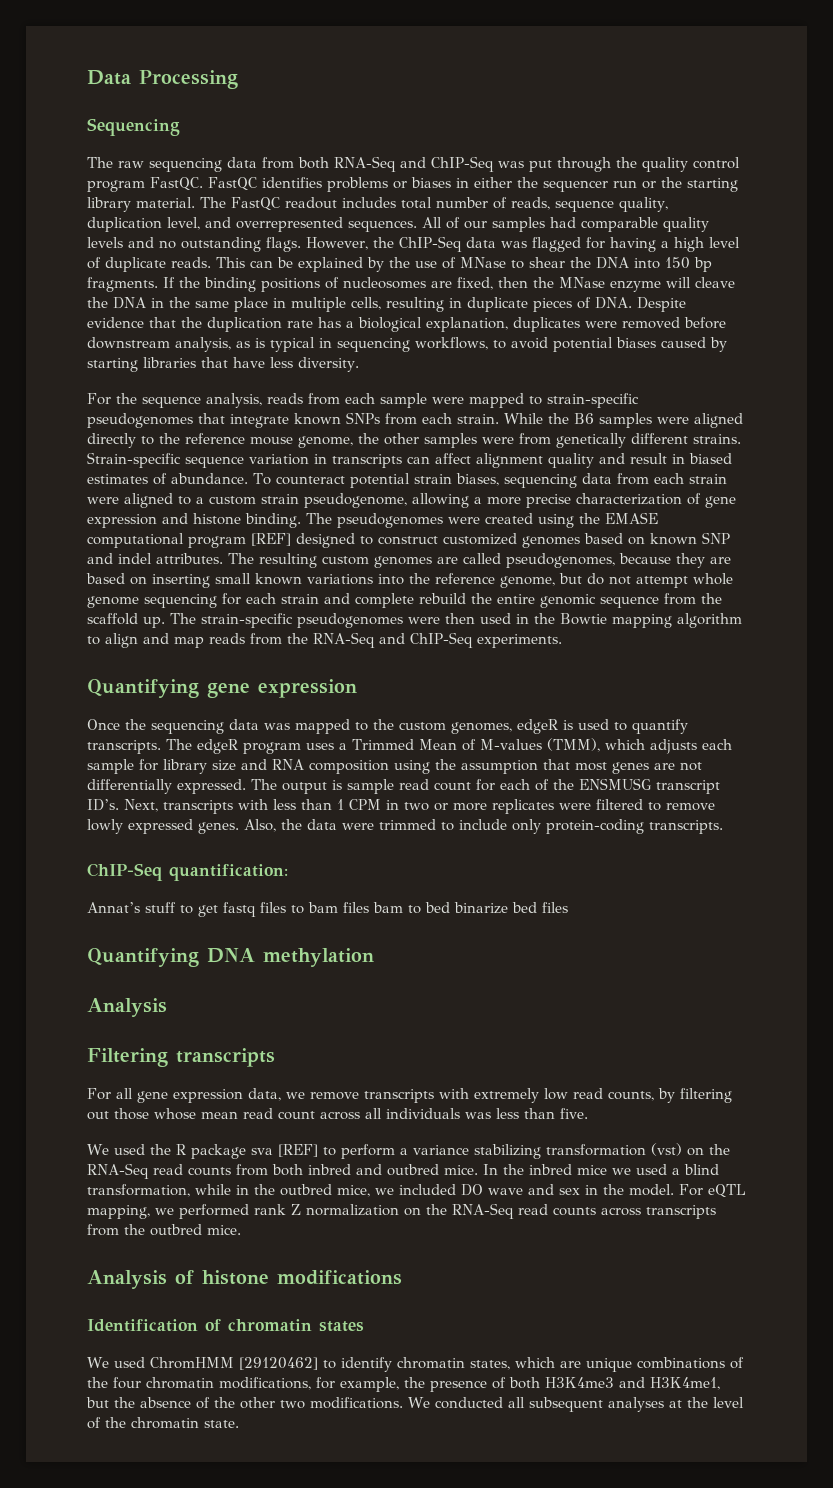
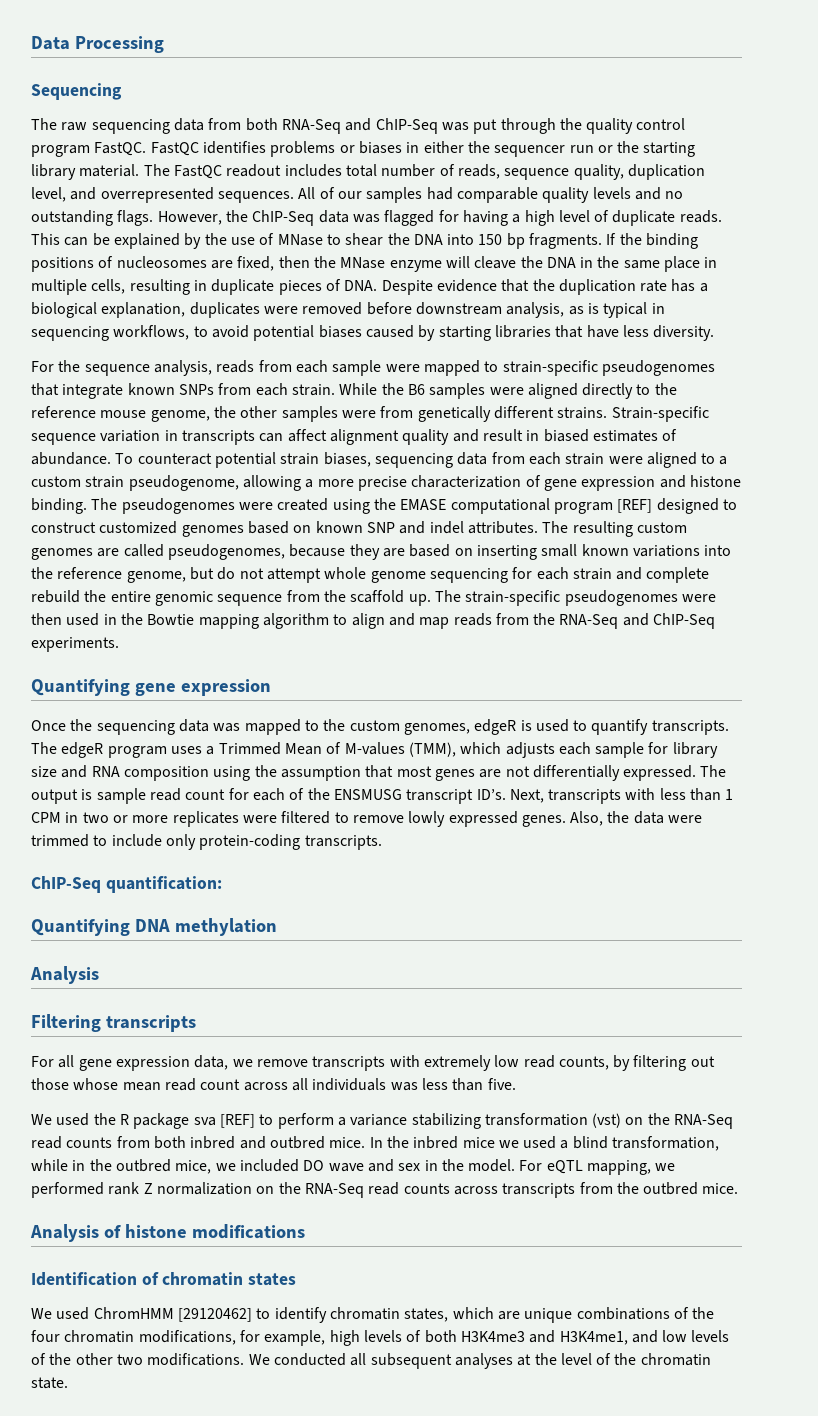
[87,902,568,917] // Annat’s stuff to get fastq files to bam files bam to bed binarize bed files -> (222, 884) none
[404,1377,487,1392] the presence -> [329,1330,402,1346] high levels
[86,1397,191,1408] but the absence -> [631,1330,730,1343] and low levels

